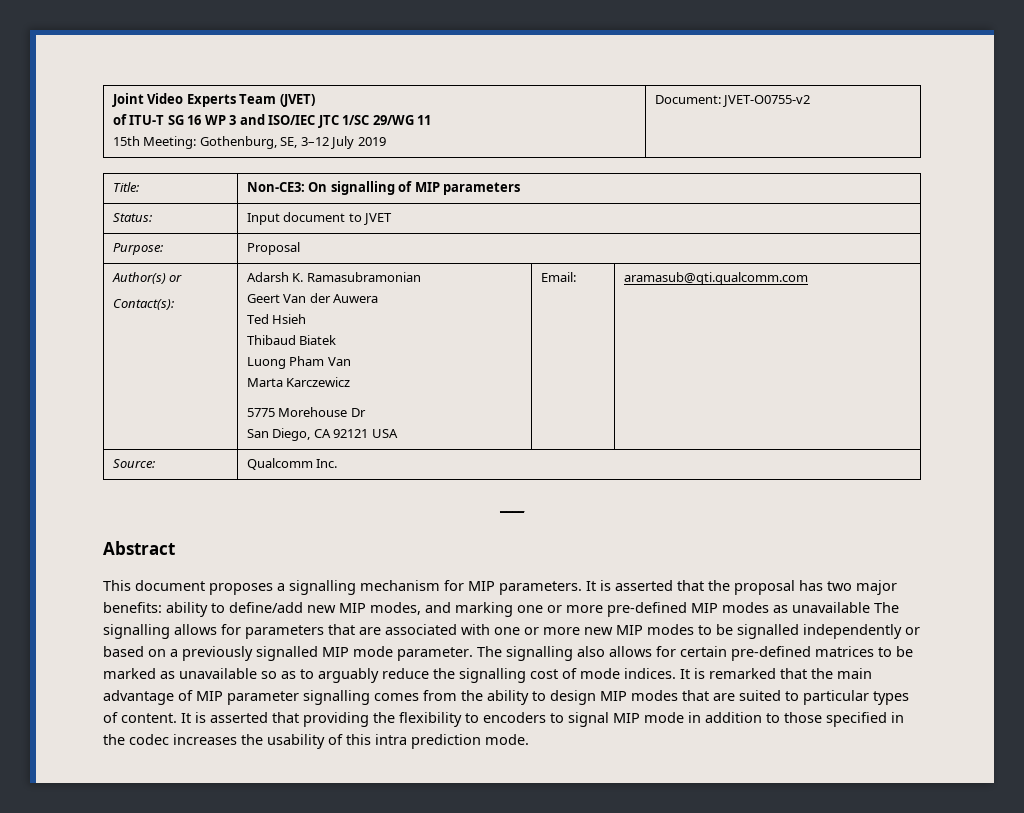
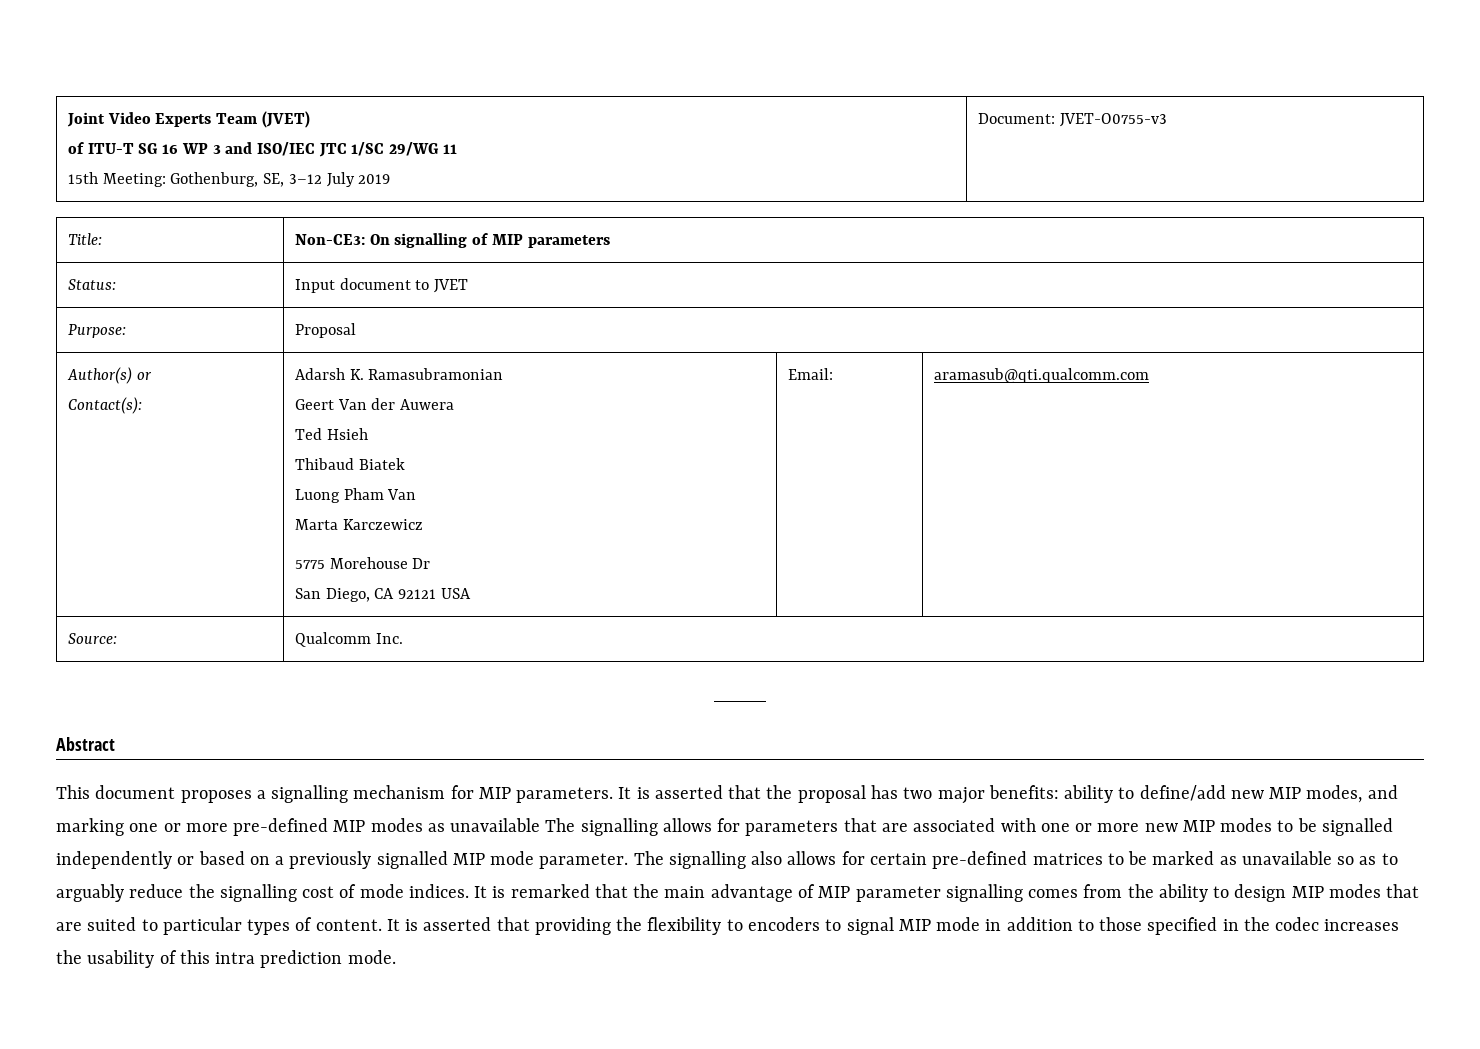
[722,95,811,107] JVET-O0755-v2 -> [1059,113,1167,127] JVET-O0755-v3

